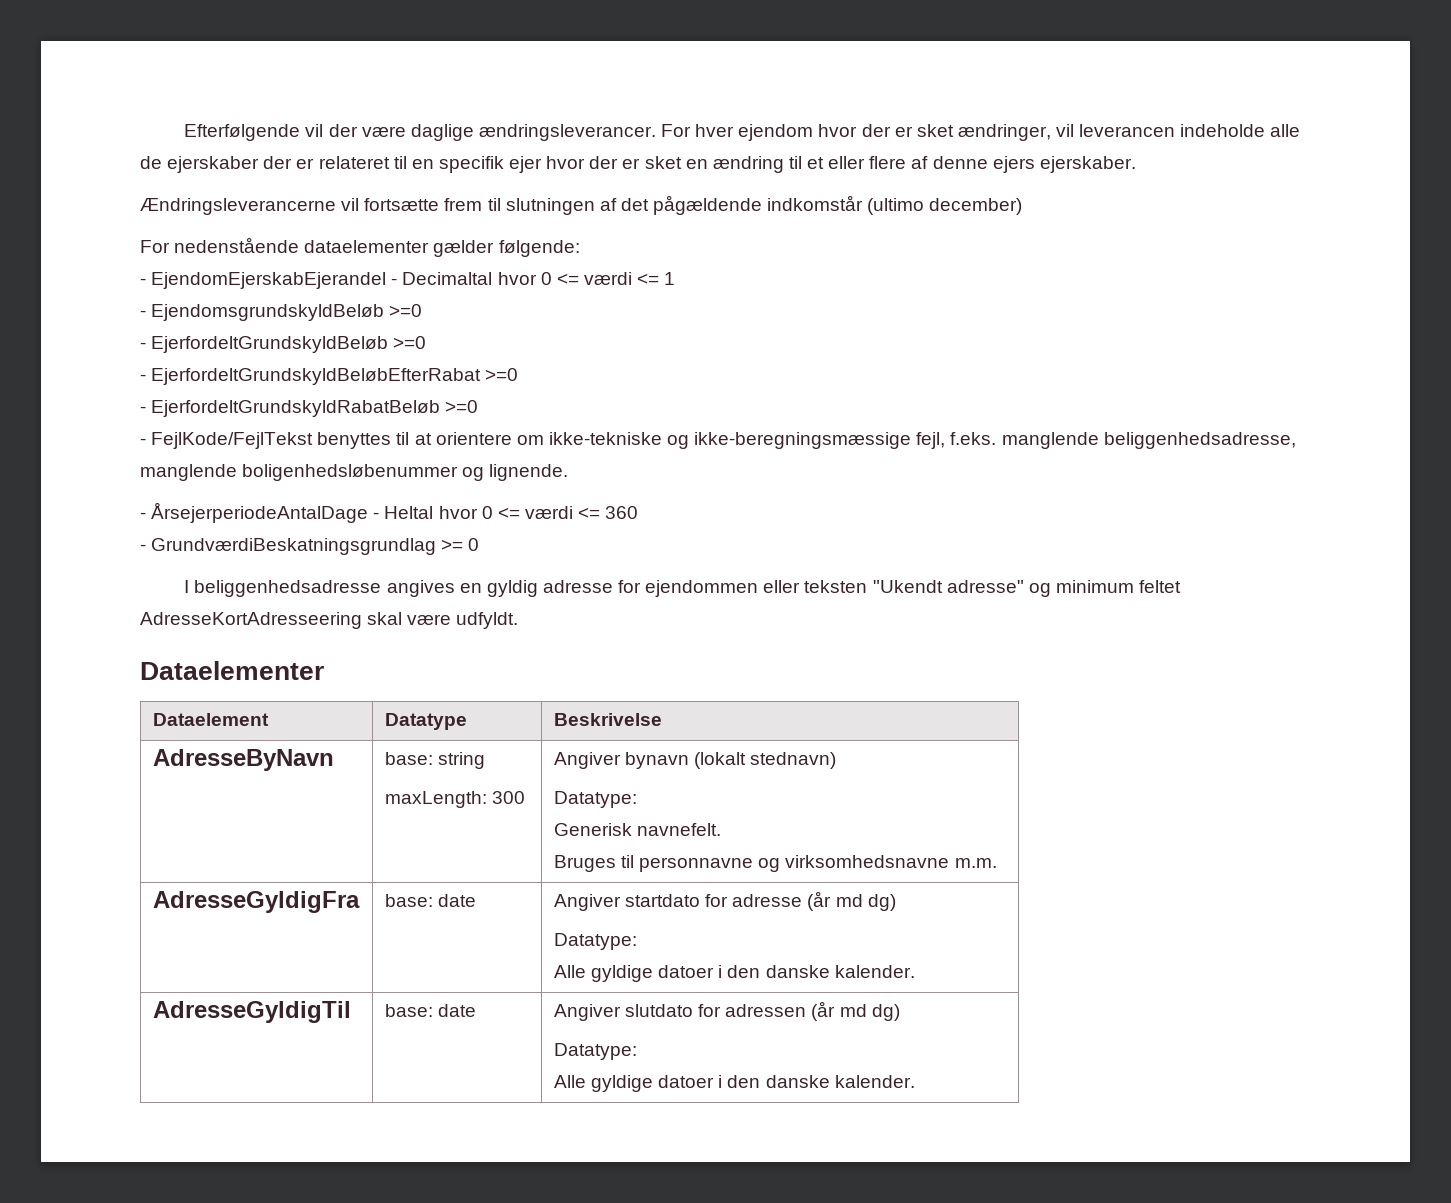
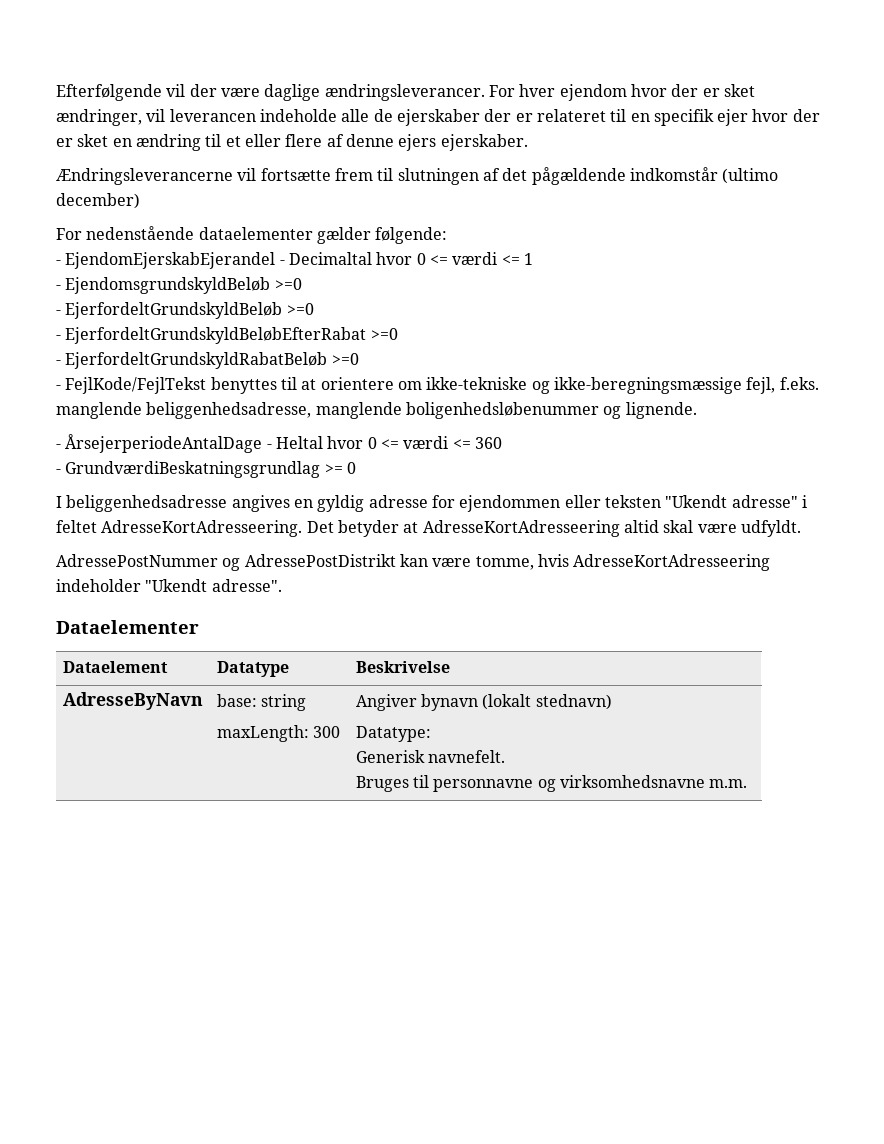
[1028,580,1182,597] [140,612,519,629] og minimum feltet AdresseKortAdresseering skal være udfyldt. -> [801,495,807,508] [56,520,801,537] [56,554,771,571] [56,579,282,592] i feltet AdresseKortAdresseering. Det betyder at AdresseKortAdresseering altid skal være udfyldt. // AdressePostNummer og AdressePostDistrikt kan være tomme, hvis AdresseKortAdresseering indeholder "Ukendt adresse".
[152,891,360,913] [384,894,477,907] [553,891,896,911] [553,933,637,950] [553,965,915,982] [152,1001,351,1023] [384,1004,477,1017] [553,1001,900,1021] [553,1043,637,1060] [553,1075,915,1092] // AdresseGyldigFra | base: date | Angiver startdato for adresse (år md dg) // Datatype: // Alle gyldige datoer i den danske kalender. // AdresseGyldigTil | base: date | Angiver slutdato for adressen (år md dg) // Datatype: // Alle gyldige datoer i den danske kalender. -> (748, 783) none

